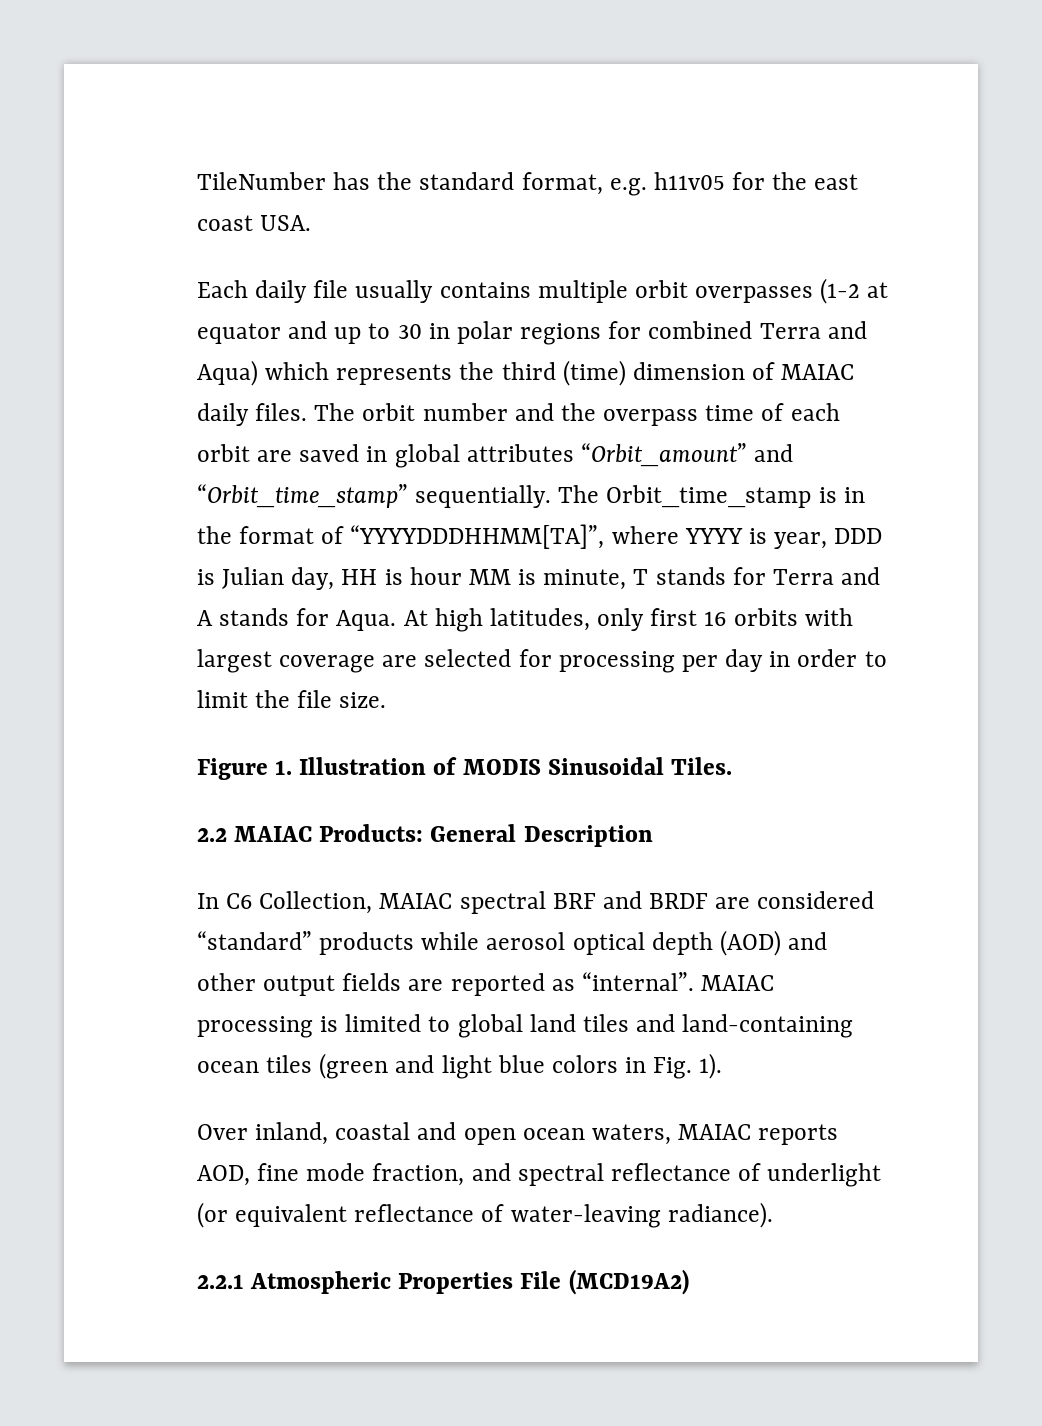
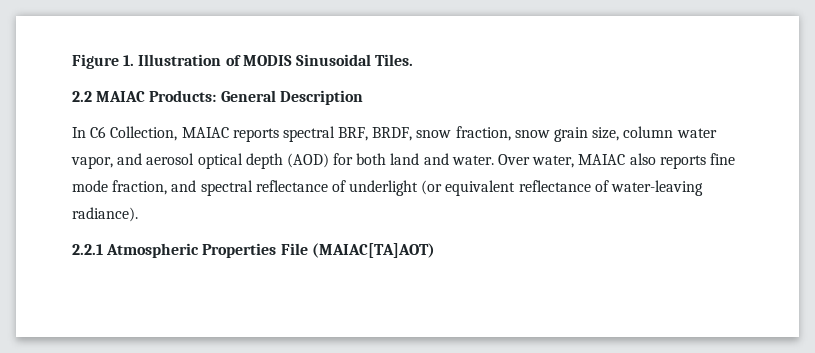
[197,172,859,196] [197,215,312,231] [197,278,889,304] [197,321,867,345] [197,360,855,386] [197,403,840,426] [197,443,794,468] [197,484,865,508] [197,524,883,549] [197,567,881,590] [197,608,853,632] [197,649,887,673] [197,690,387,708] TileNumber has the standard format, e.g. h11v05 for the east coast USA. // Each daily file usually contains multiple orbit overpasses (1-2 at equator and up to 30 in polar regions for combined Terra and Aqua) which represents the third (time) dimension of MAIAC daily files. The orbit number and the overpass time of each orbit are saved in global attributes “Orbit_amount” and “Orbit_time_stamp” sequentially. The Orbit_time_stamp is in the format of “YYYYDDDHHMM[TA]”, where YYYY is year, DDD is Julian day, HH is hour MM is minute, T stands for Terra and A stands for Aqua. At high latitudes, only first 16 orbits with largest coverage are selected for processing per day in order to limit the file size. // -> (72, 61) none
[459,891,875,914] [197,930,828,956] [197,972,775,996] [197,1014,854,1038] [197,1053,723,1079] [197,1122,839,1145] [197,1165,250,1186] spectral BRF and BRDF are considered “standard” products while aerosol optical depth (AOD) and other output fields are reported as “internal”. MAIAC processing is limited to global land tiles and land-containing ocean tiles (green and light blue colors in Fig. 1). // Over inland, coastal and open ocean waters, MAIAC reports AOD, -> [232,126,717,142] [71,153,706,169] reports spectral BRF, BRDF, snow fraction, snow grain size, column water vapor, and aerosol optical depth (AOD) for both land and water. Over water, MAIAC also reports
[568,1269,689,1295] (MCD19A2) -> [311,243,435,258] (MAIAC[TA]AOT)

